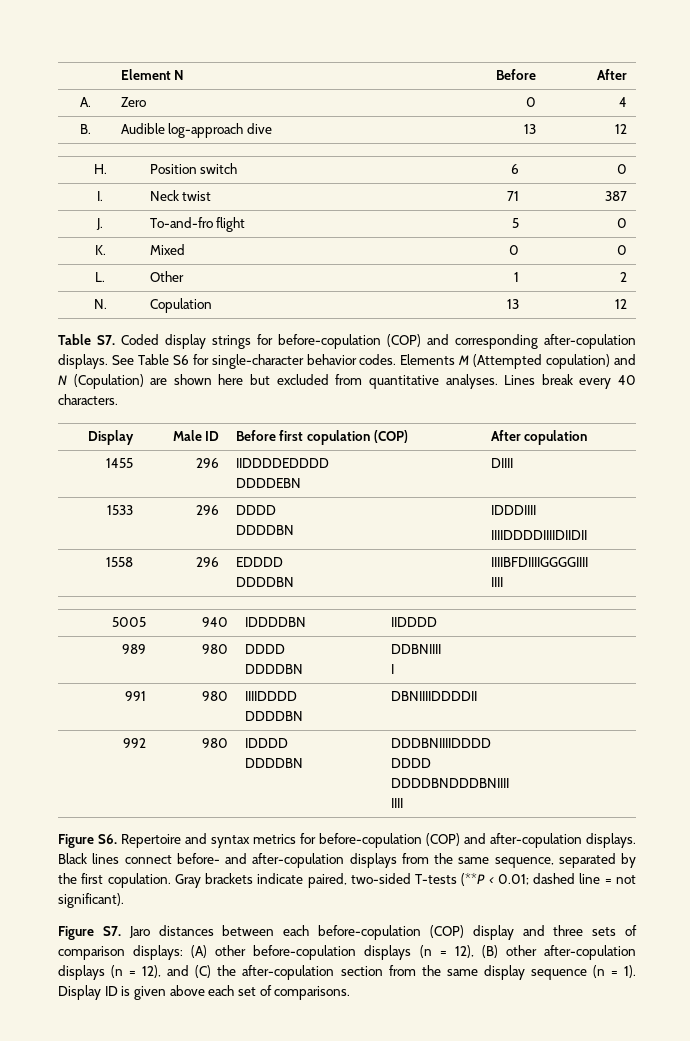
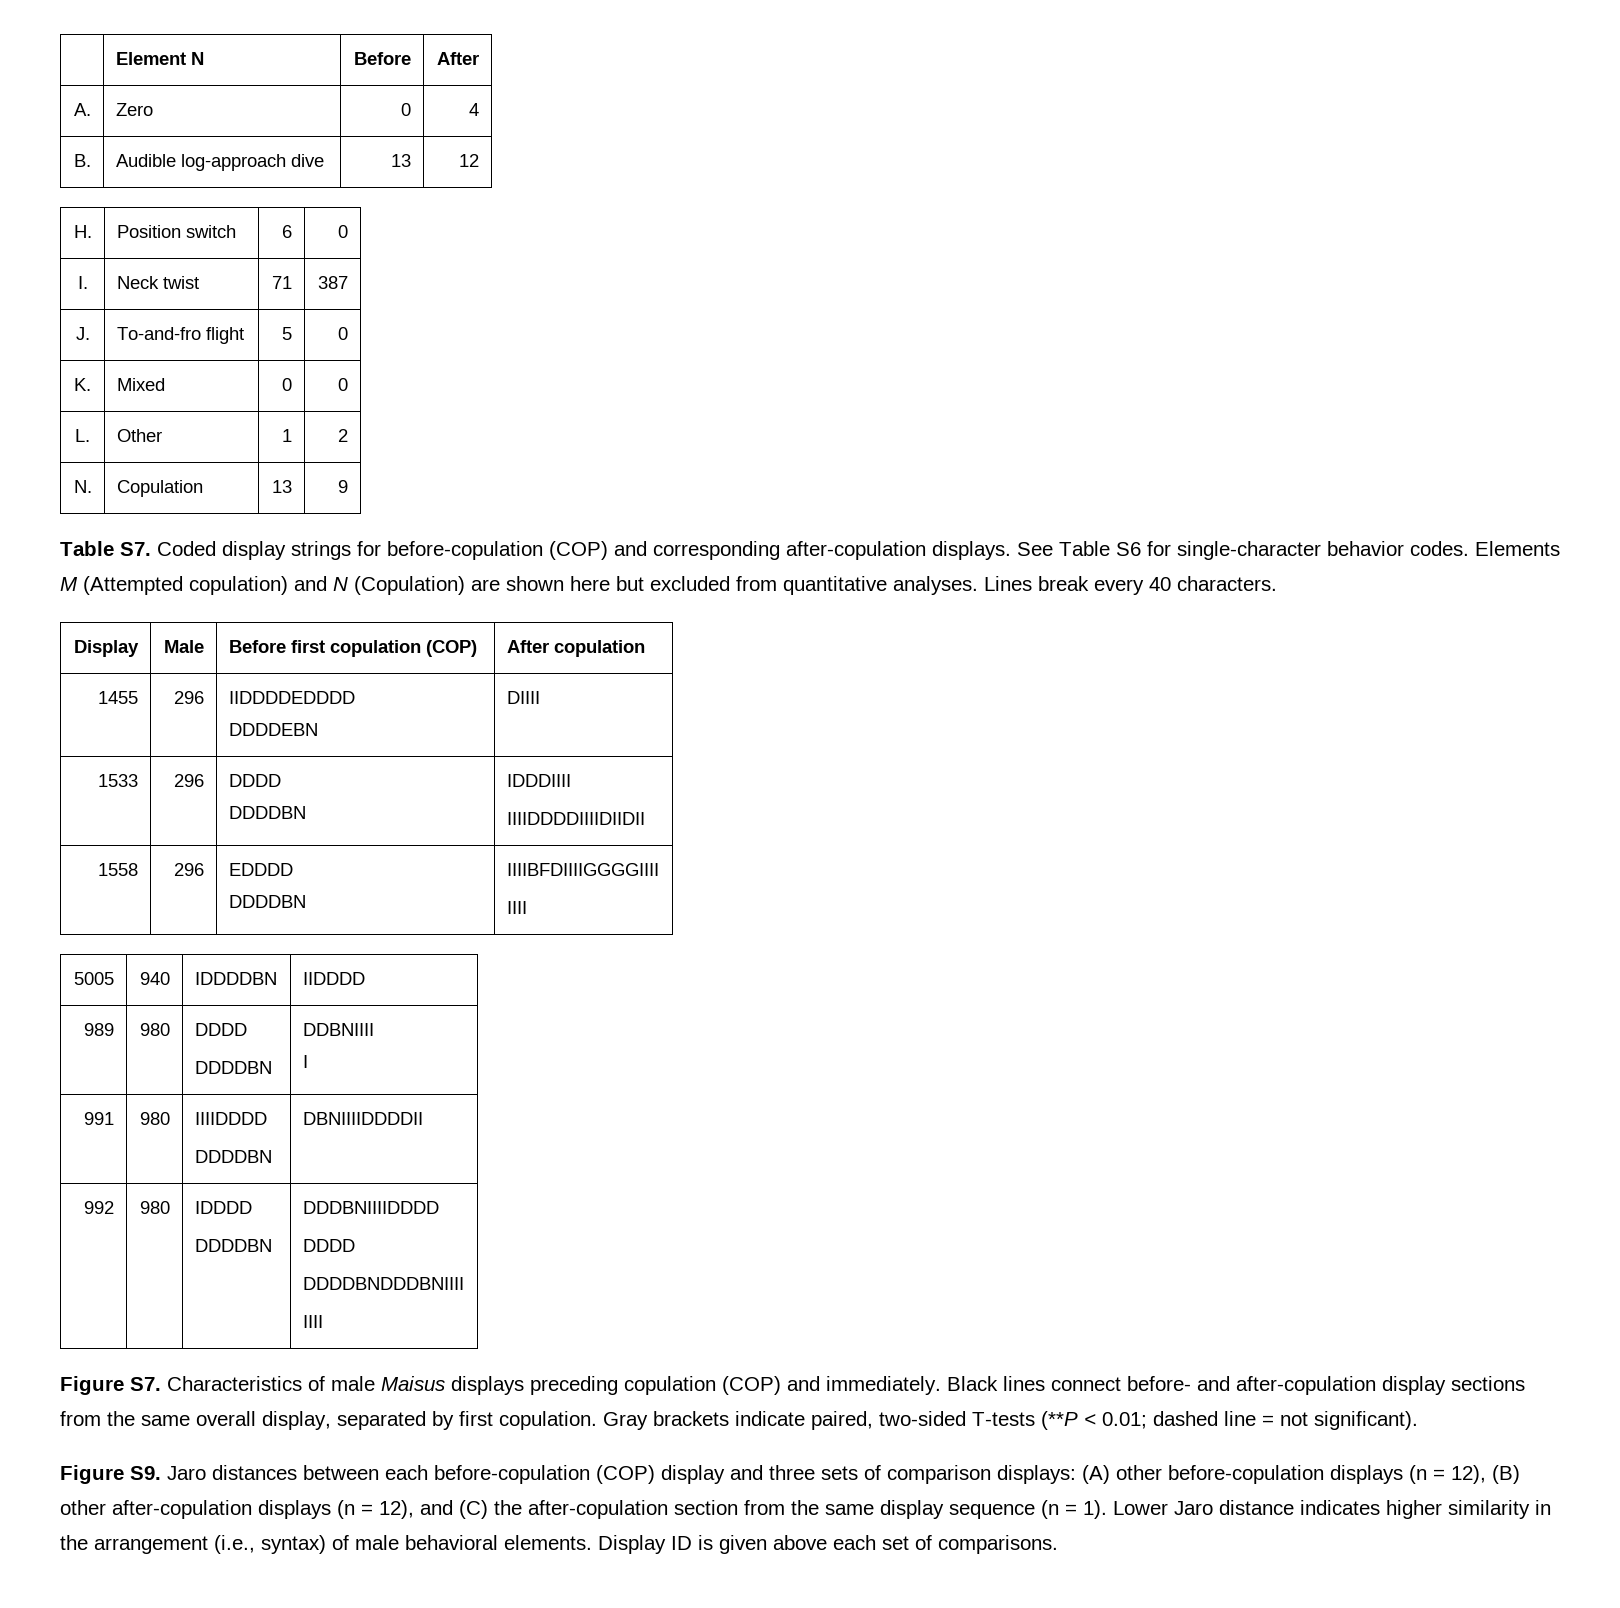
[615,299,628,309] 12 -> [338,480,349,493] 9
[205,431,220,441] ID -> (205, 646) none
[98,833,636,848] S6. Repertoire and syntax metrics for before-copulation (COP) and after-copulation displays. -> [130,1376,941,1395] S7. Characteristics of male Maisus displays preceding copulation (COP) and immediately.
[349,853,554,868] displays from the same sequence, -> [1382,1376,1525,1395] [60,1411,331,1430] display sections from the same overall display,
[58,873,77,884] the -> (454, 1420) none
[102,926,121,936] S7. -> [130,1466,161,1480] S9.
(636, 971) none -> [1113,1500,1551,1519] [60,1535,592,1554] Lower Jaro distance indicates higher similarity in the arrangement (i.e., syntax) of male behavioral elements.

